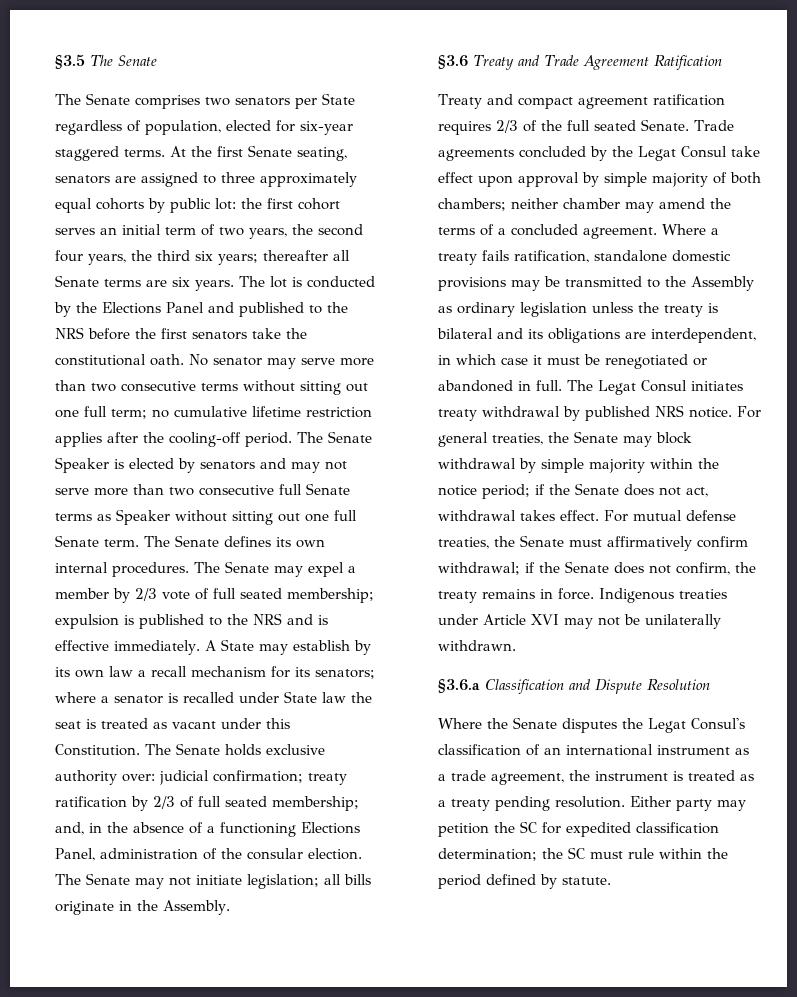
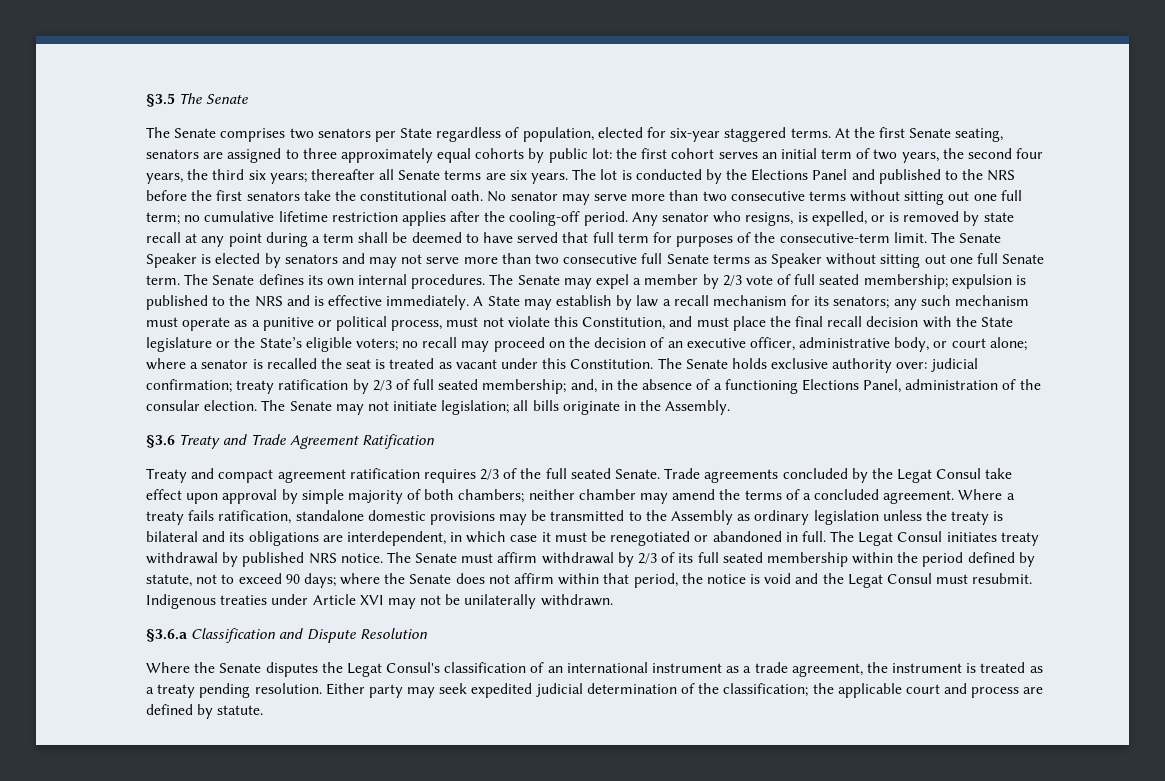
(292, 439) none -> [631,211,1014,226] [145,232,927,247] Any senator who resigns, is expelled, or is removed by state recall at any point during a term shall be deemed to have served that full term for purposes of the consecutive-term limit.
[54,667,104,678] its own -> (633, 302) none
(375, 674) none -> [893,295,1030,310] [145,316,1014,331] [145,337,1027,352] any such mechanism must operate as a punitive or political process, must not violate this Constitution, and must place the final recall decision with the State legislature or the State’s eligible voters; no recall may proceed on the decision of an executive officer, administrative body, or court alone;
[238,691,346,703] under State law -> (317, 363) none
[736,406,761,418] [437,431,692,447] [437,458,719,473] [437,483,708,499] [437,510,736,522] [437,535,748,551] [437,561,756,575] [437,588,594,603] For general treaties, the Senate may block withdrawal by simple majority within the notice period; if the Senate does not act, withdrawal takes effect. For mutual defense treaties, the Senate must affirmatively confirm withdrawal; if the Senate does not confirm, the treaty remains in force. -> [386,552,1035,567] [145,573,1033,588] The Senate must affirm withdrawal by 2/3 of its full seated membership within the period defined by statute, not to exceed 90 days; where the Senate does not affirm within that period, the notice is void and the Legat Consul must resubmit.
[437,821,719,837] [437,847,728,861] [437,874,481,889] petition the SC for expedited classification determination; the SC must rule within the period -> [439,683,1044,698] seek expedited judicial determination of the classification; the applicable court and process are

